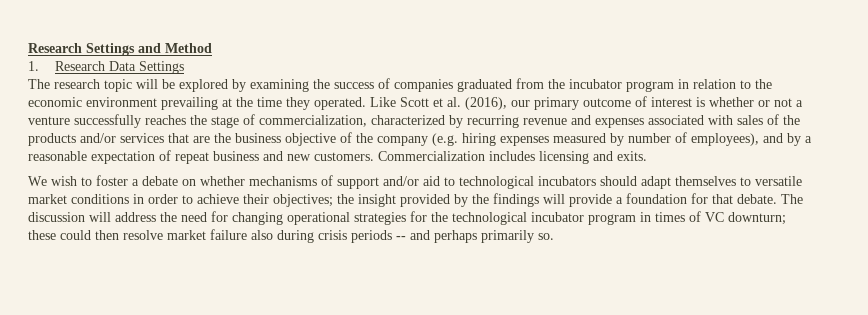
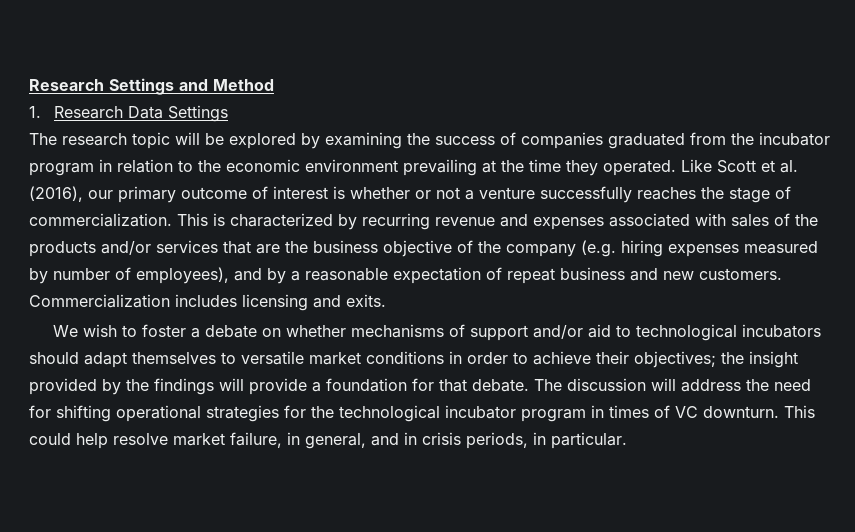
[259,115,367,127] commercialization, -> [29,213,225,227] commercialization. This is
[232,212,283,225] changing -> [56,405,111,422] shifting
[728,212,786,225] [28,229,554,243] downturn; these could then resolve market failure also during crisis periods -- and perhaps primarily so. -> [703,405,815,418] [29,432,627,449] downturn. This could help resolve market failure, in general, and in crisis periods, in particular.

